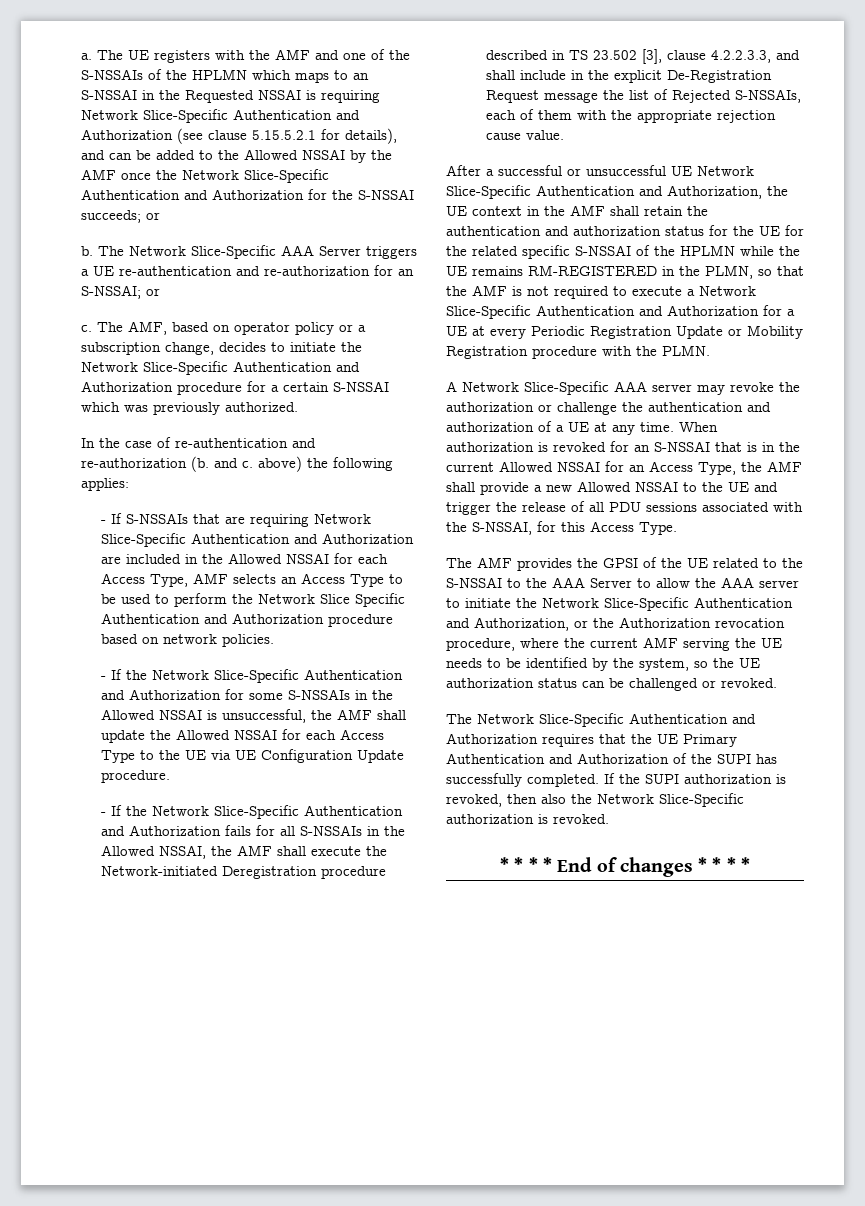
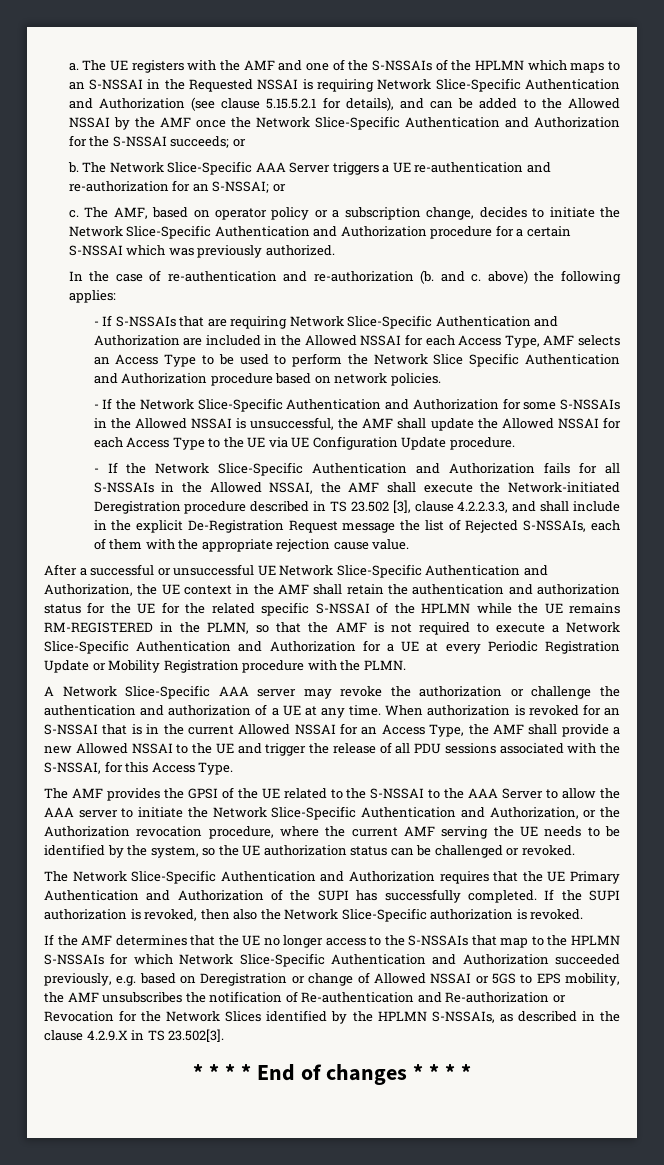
(609, 819) none -> [44,934,621,948] [44,953,620,967] [44,972,620,986] [44,991,566,1003] [44,1010,621,1024] [44,1029,225,1042] // If the AMF determines that the UE no longer access to the S-NSSAIs that map to the HPLMN S-NSSAIs for which Network Slice-Specific Authentication and Authorization succeeded previously, e.g. based on Deregistration or change of Allowed NSSAI or 5GS to EPS mobility, the AMF unsubscribes the notification of Re-authentication and Re-authorization or Revocation for the Network Slices identified by the HPLMN S-NSSAIs, as described in the clause 4.2.9.X in TS 23.502[3].

